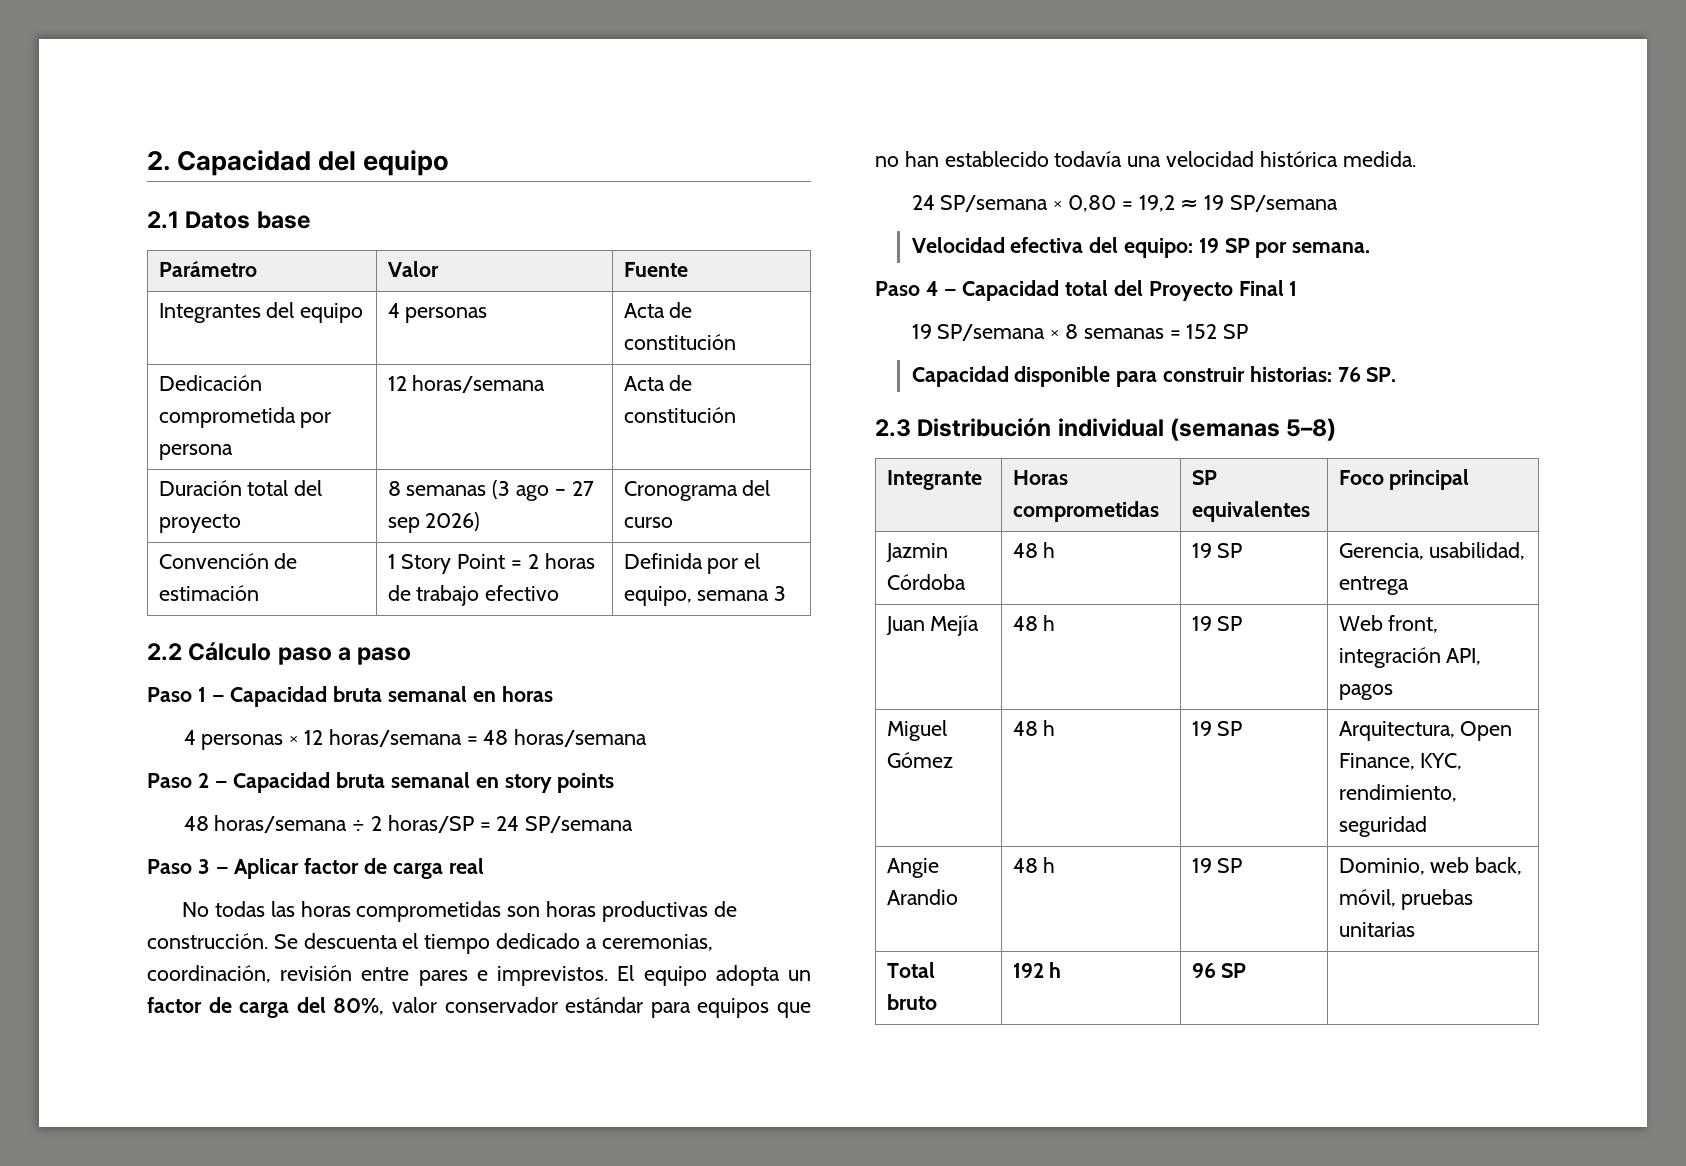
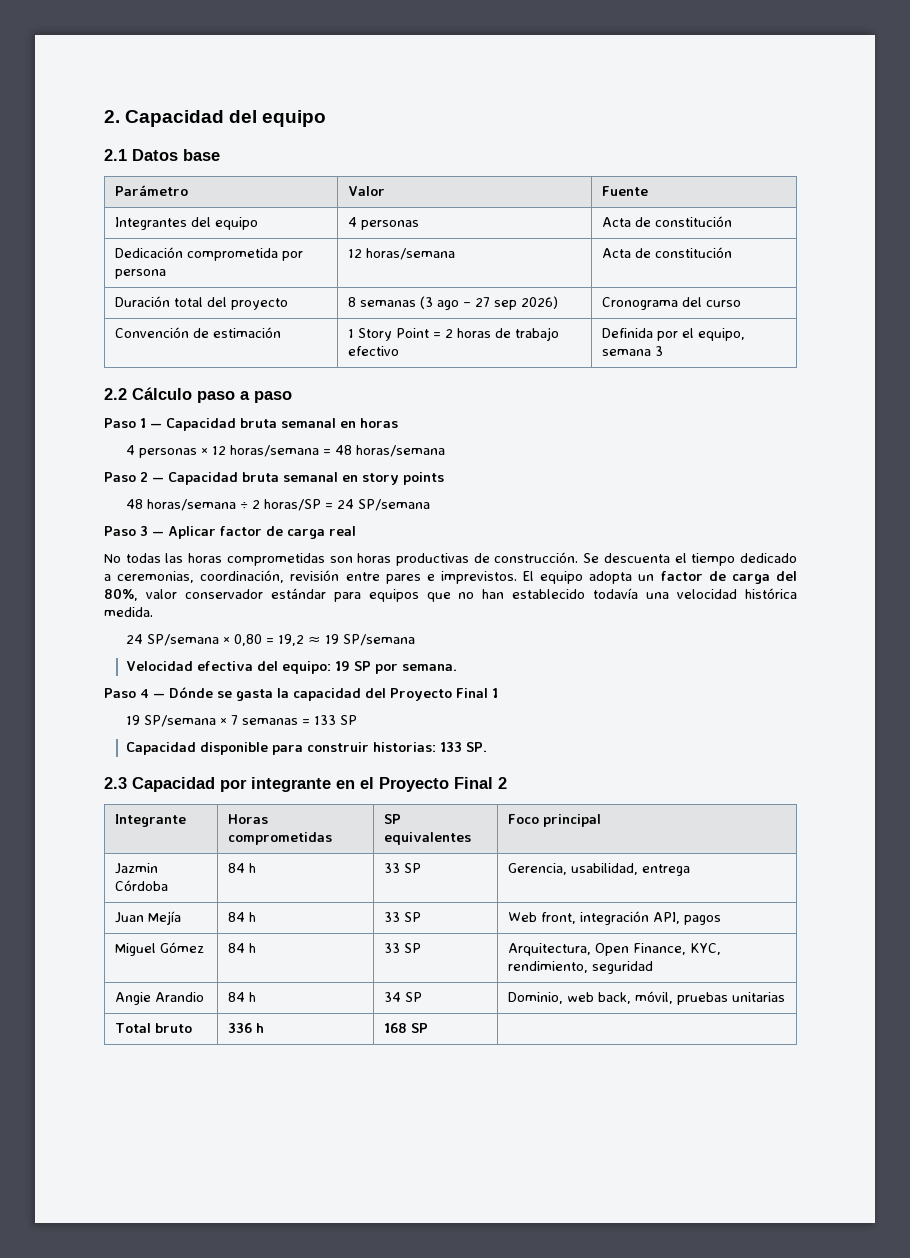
[962,280,1109,301] Capacidad total -> [169,687,361,701] Dónde se gasta la capacidad
[1064,324,1078,339] 8 -> [230,715,238,725] 7
[1186,324,1218,339] 152 -> [313,715,336,725] 133
[1337,367,1361,382] 76 -> [439,742,462,752] 133
[917,418,1337,441] Distribución individual (semanas 5–8) -> [132,777,507,792] Capacidad por integrante en el Proyecto Final 2
[1012,542,1056,558] [1191,543,1212,558] 48 h | 19 -> [227,863,256,873] [383,863,400,873] 84 h | 33
[1012,615,1056,631] [1191,616,1212,631] 48 h | 19 -> [227,912,256,922] [383,912,400,922] 84 h | 33
[1012,720,1056,736] [1191,721,1212,736] 48 h | 19 -> [227,943,256,953] [383,943,400,953] 84 h | 33
[1012,857,1056,873] [1191,858,1212,873] 48 h | 19 -> [227,992,256,1002] [383,992,401,1002] 84 h | 34
[1012,962,1062,978] [1191,963,1216,978] 192 h | 96 -> [227,1023,264,1033] [383,1023,407,1033] 336 h | 168

